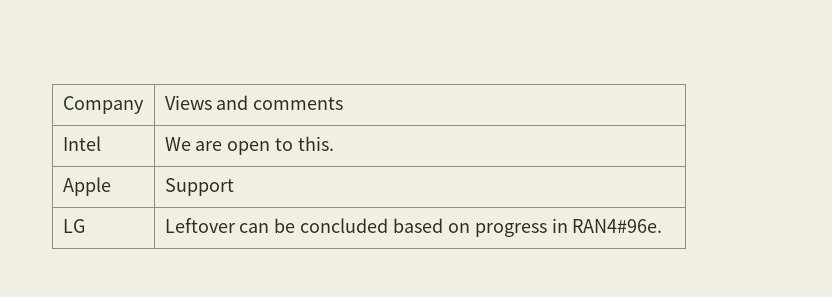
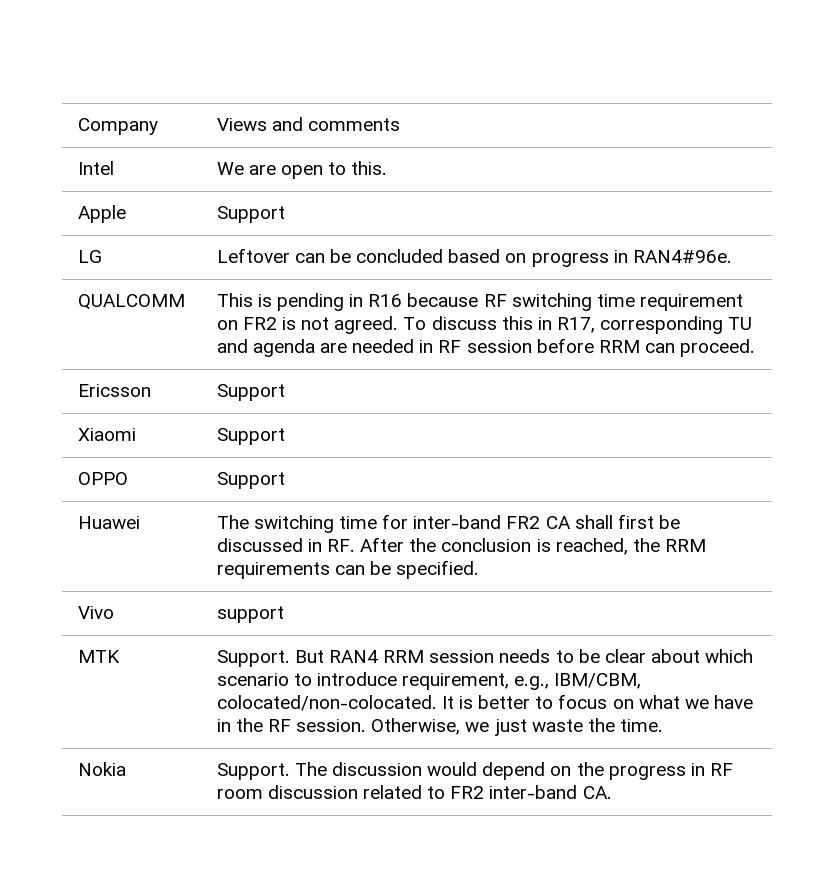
(663, 226) none -> [77,294,185,310] [216,293,743,311] [216,316,753,334] [216,338,756,357] [77,384,151,397] [216,384,285,401] [77,428,136,441] [216,428,285,445] [77,472,128,485] [216,472,285,489] [77,516,140,529] [216,514,680,533] [216,537,706,555] [216,560,480,579] [77,606,114,619] [216,606,284,623] [77,650,120,663] [216,649,754,667] [216,672,642,690] [216,694,753,711] [216,718,663,736] [77,762,126,776] [216,762,733,780] [216,785,612,799] // QUALCOMM | This is pending in R16 because RF switching time requirement on FR2 is not agreed. To discuss this in R17, corresponding TU and agenda are needed in RF session before RRM can proceed. // Ericsson | Support // Xiaomi | Support // OPPO | Support // Huawei | The switching time for inter-band FR2 CA shall first be discussed in RF. After the conclusion is reached, the RRM requirements can be specified. // Vivo | support // MTK | Support. But RAN4 RRM session needs to be clear about which scenario to introduce requirement, e.g., IBM/CBM, colocated/non-colocated. It is better to focus on what we have in the RF session. Otherwise, we just waste the time. // Nokia | Support. The discussion would depend on the progress in RF room discussion related to FR2 inter-band CA.

